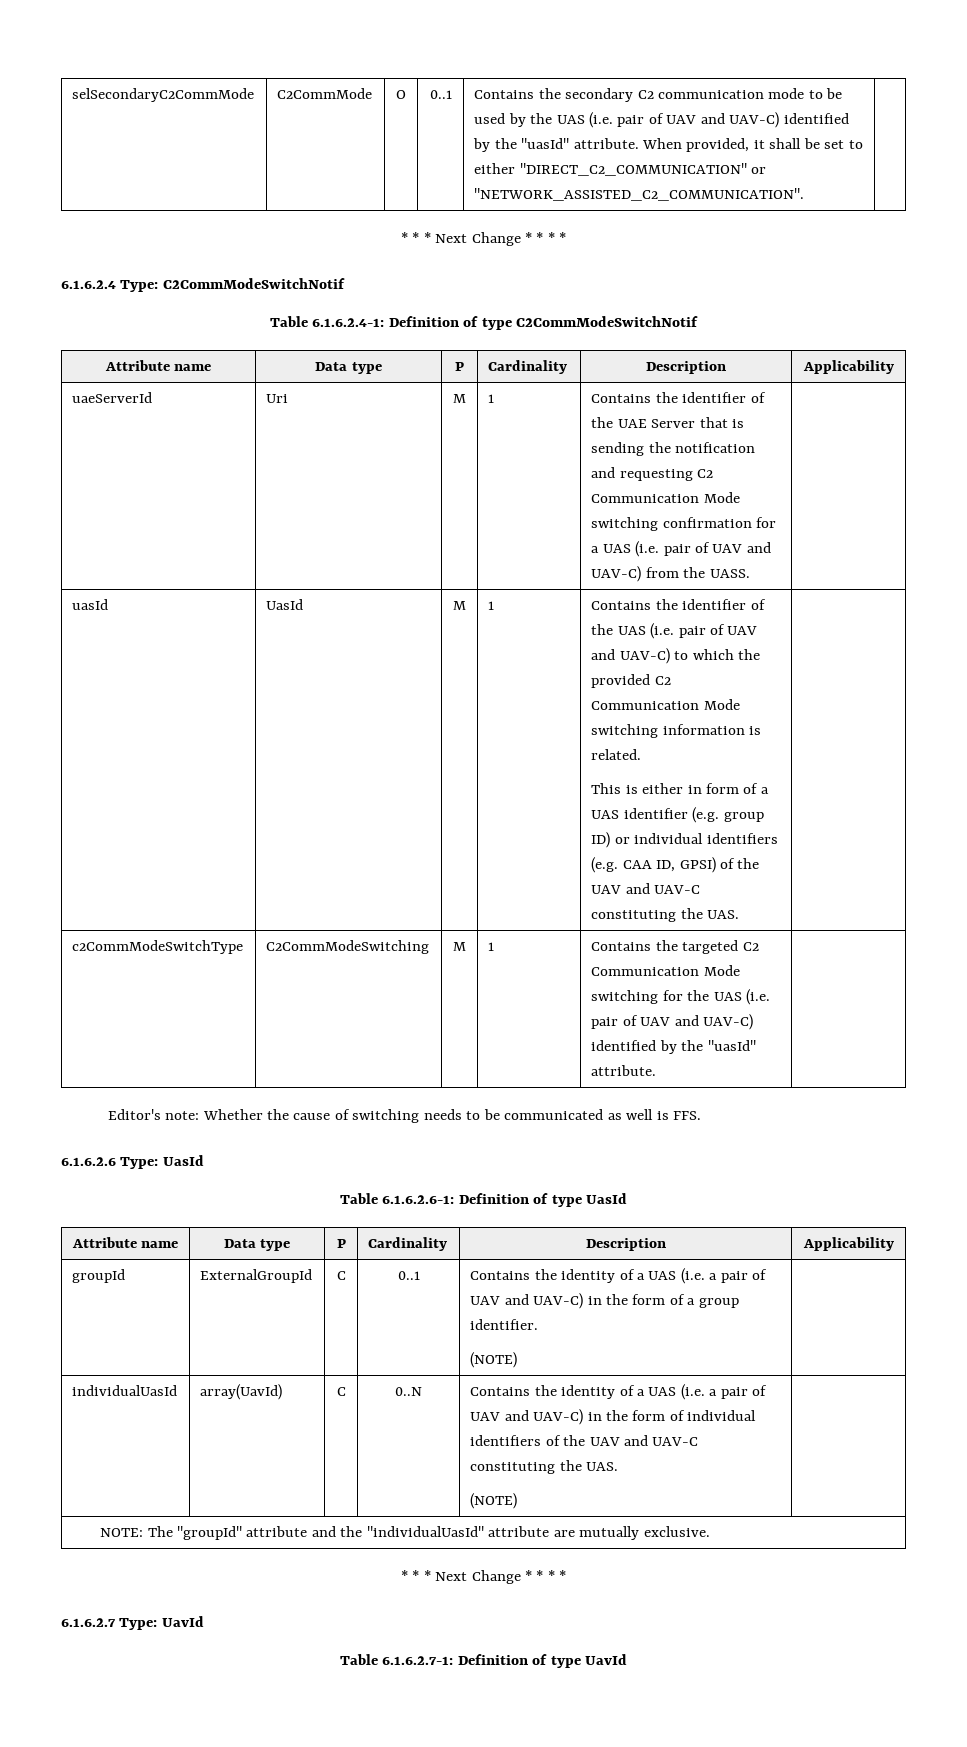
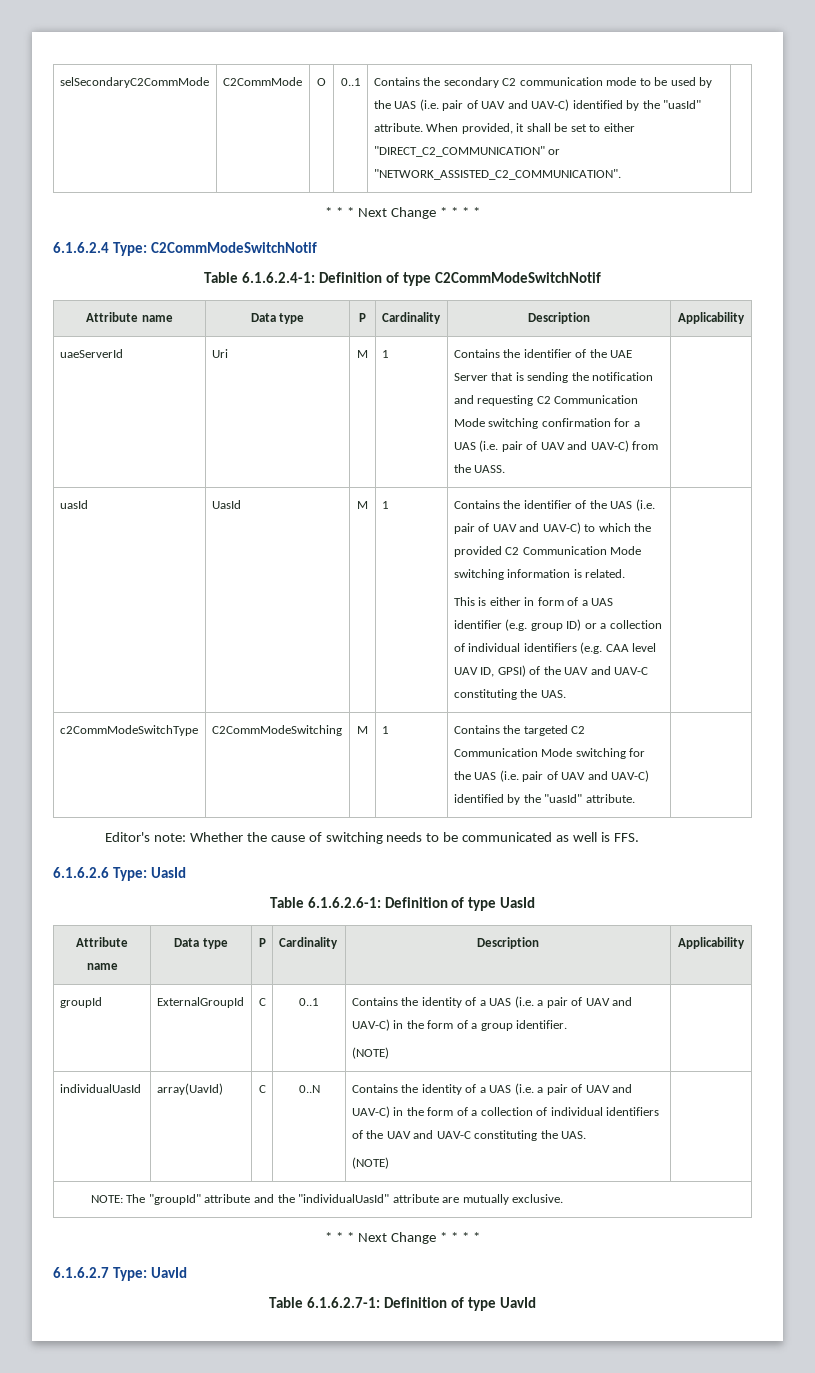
(630, 840) none -> [600,620,662,629] [453,643,465,652] a collection of
(652, 864) none -> [632,643,657,652] [453,667,478,675] level UAV
(685, 1415) none -> [471,1107,548,1116] a collection of

